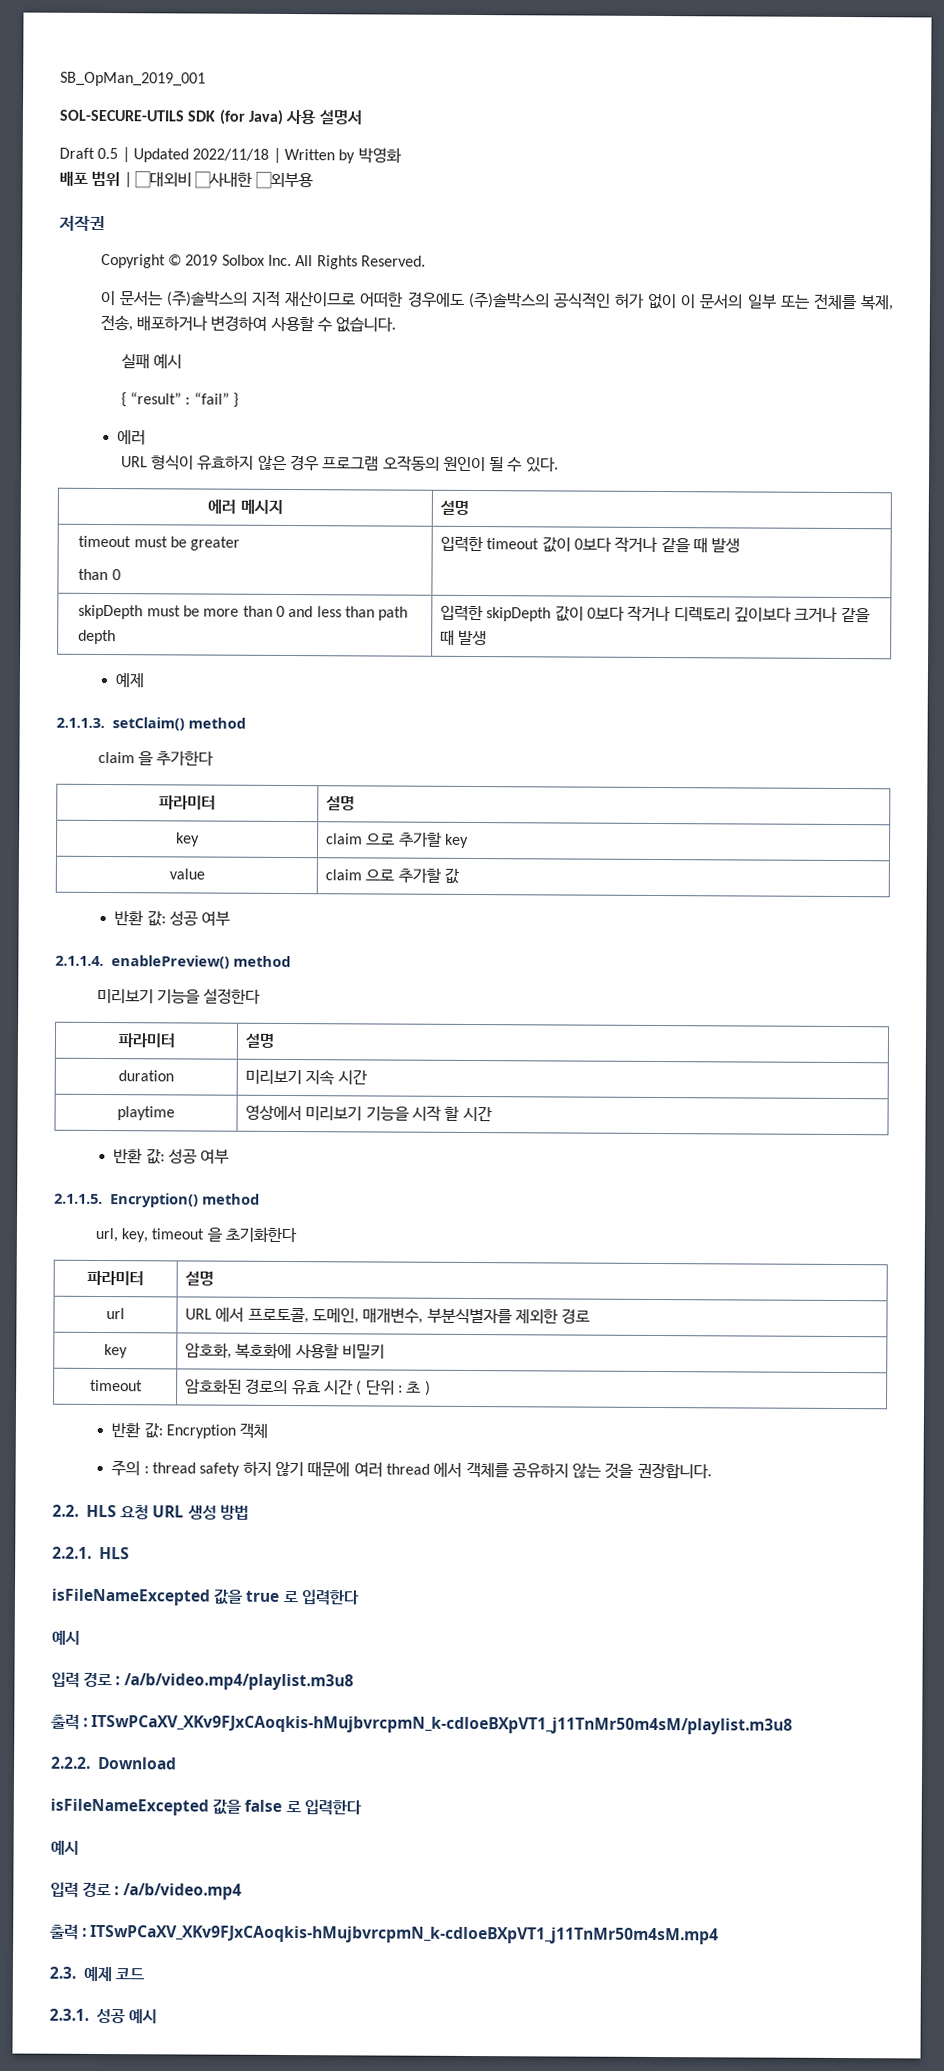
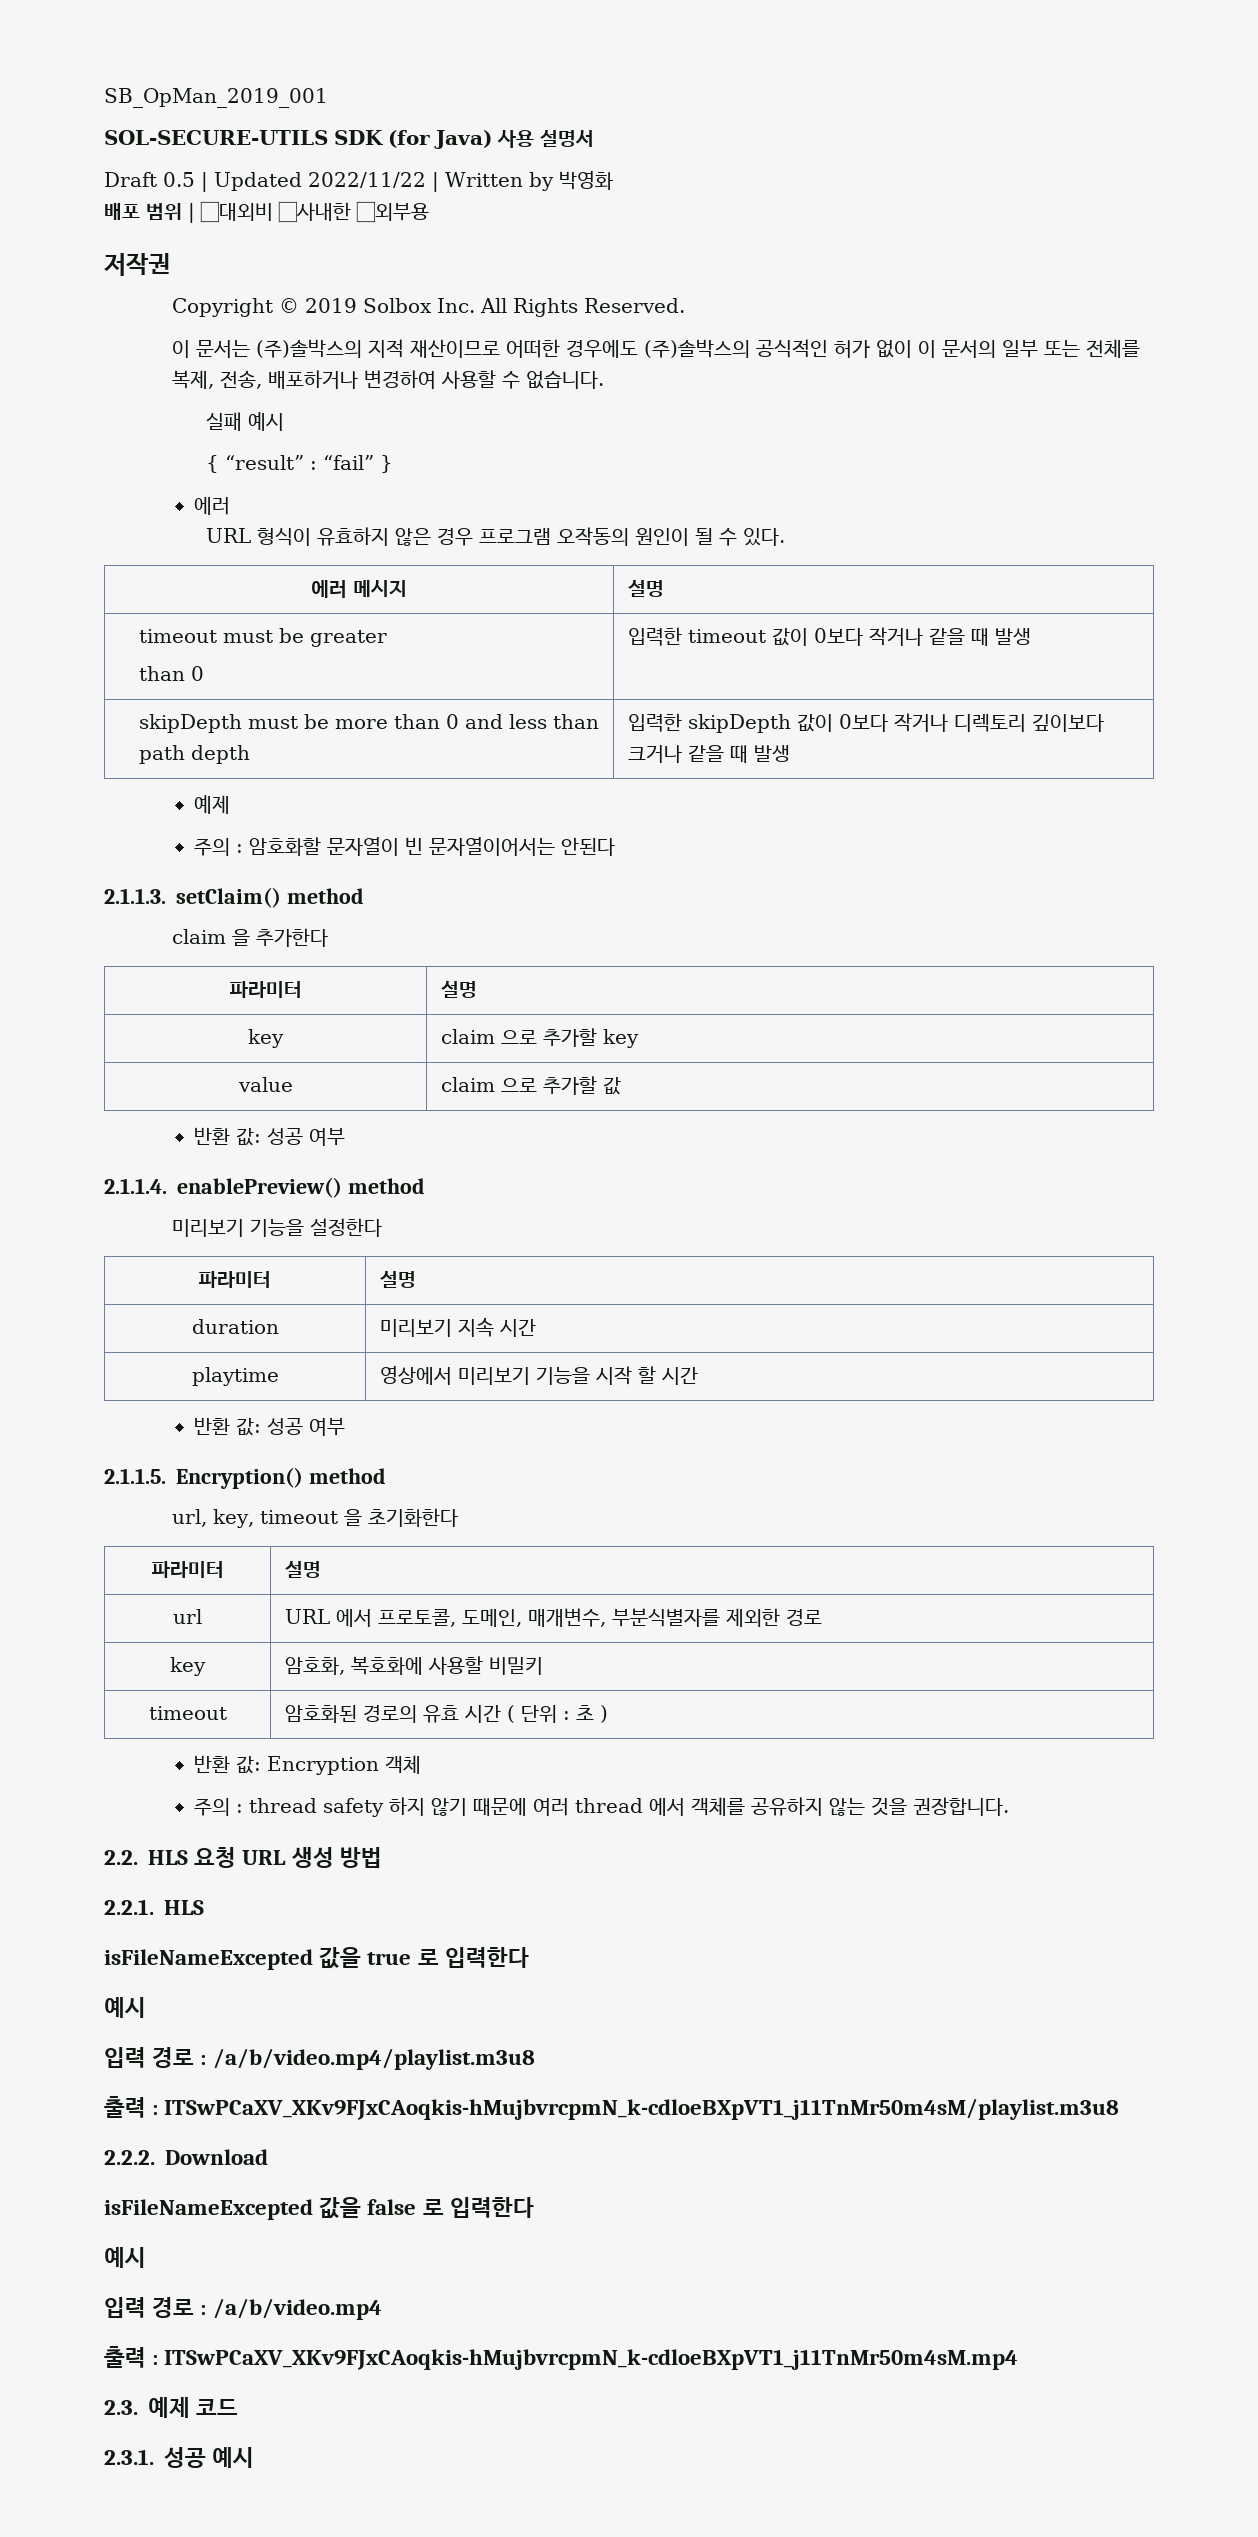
[192,148,270,161] 2022/11/18 -> [308,172,426,188] 2022/11/22
(145, 680) none -> [194,837,616,856] // 주의 : 암호화할 문자열이 빈 문자열이어서는 안된다

